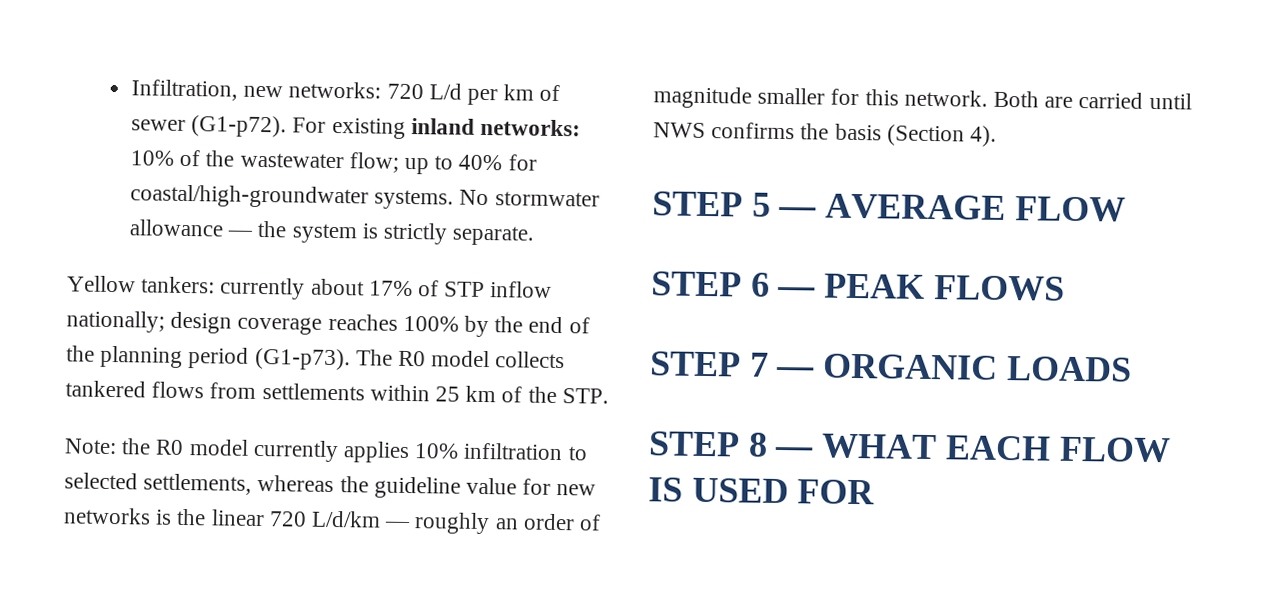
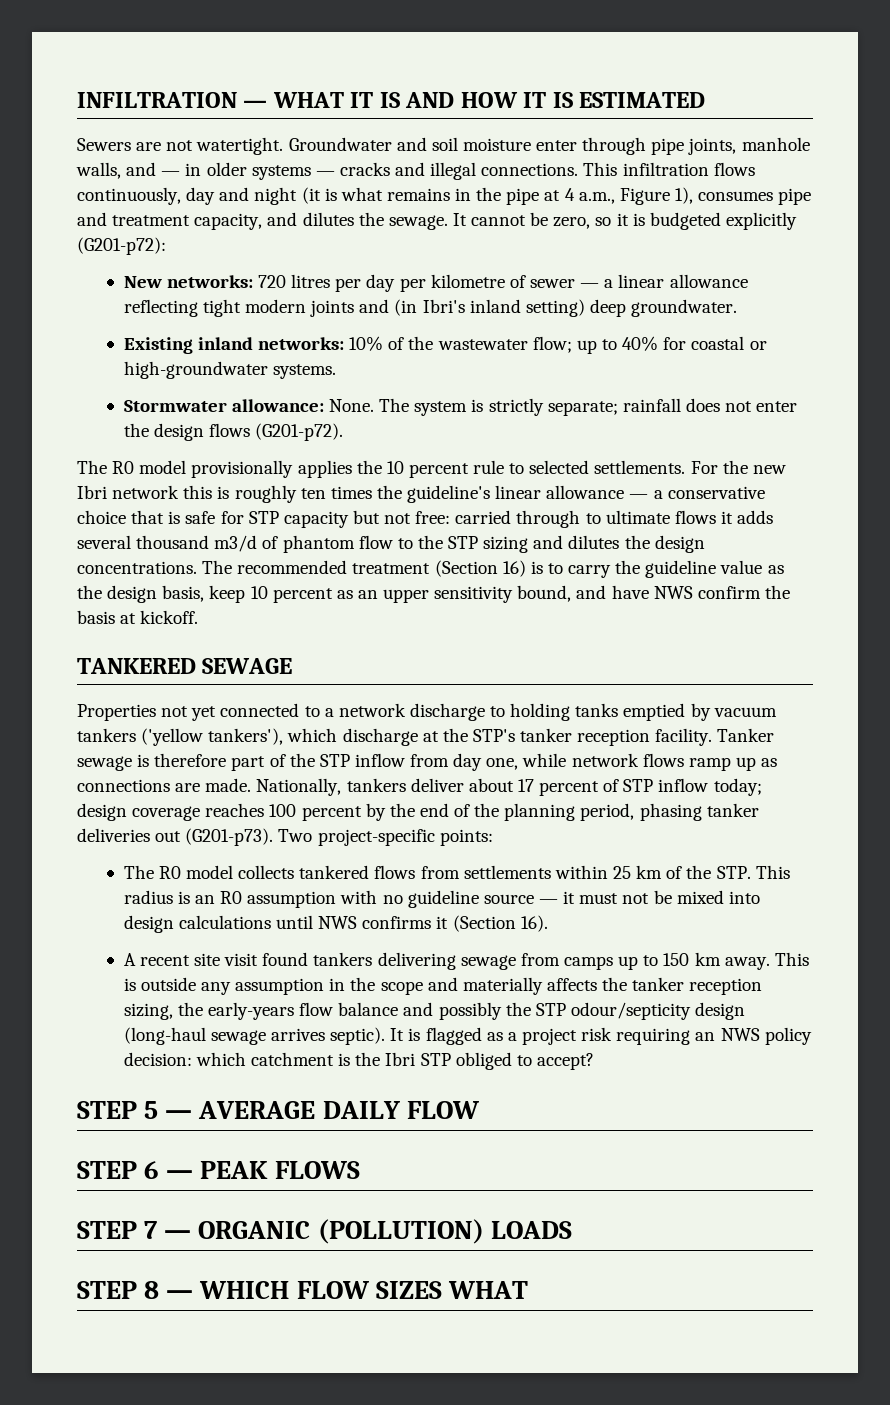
[130,79,561,106] [130,115,406,139] Infiltration, new networks: 720 L/d per km of sewer (G1-p72). For existing -> [77,92,706,108] [77,137,810,155] [76,162,755,180] [77,187,812,205] [77,212,797,230] [77,237,166,255] [123,274,748,292] [123,299,738,317] [123,337,193,354] INFILTRATION — WHAT IT IS AND HOW IT IS ESTIMATED // Sewers are not watertight. Groundwater and soil moisture enter through pipe joints, manhole walls, and — in older systems — cracks and illegal connections. This infiltration flows continuously, day and night (it is what remains in the pipe at 4 a.m., Figure 1), consumes pipe and treatment capacity, and dilutes the sewage. It cannot be zero, so it is budgeted explicitly (G201-p72): // New networks: 720 litres per day per kilometre of sewer — a linear allowance reflecting tight modern joints and (in Ibri's inland setting) deep groundwater. // Existing
[129,184,600,210] [128,219,535,246] [67,275,413,300] coastal/high-groundwater systems. No stormwater allowance — the system is strictly separate. // Yellow tankers: currently about 17% -> [691,336,767,350] [123,361,336,379] [123,398,798,416] [123,423,344,441] [77,460,786,478] [77,485,765,503] [77,510,774,528] [77,535,705,553] [77,560,784,578] [77,585,790,603] [77,610,199,624] [77,658,293,674] [77,703,777,721] [77,728,775,746] [77,753,778,771] [77,778,600,796] coastal or high-groundwater systems. // Stormwater allowance: None. The system is strictly separate; rainfall does not enter the design flows (G201-p72). // The R0 model provisionally applies the 10 percent rule to selected settlements. For the new Ibri network this is roughly ten times the guideline's linear allowance — a conservative choice that is safe for STP capacity but not free: carried through to ultimate flows it adds several thousand m3/d of phantom flow to the STP sizing and dilutes the design concentrations. The recommended treatment (Section 16) is to carry the guideline value as the design basis, keep 10 percent as an upper sensitivity bound, and have NWS confirm the basis at kickoff. // TANKERED SEWAGE // Properties not yet connected to a network discharge to holding tanks emptied by vacuum tankers ('yellow tankers'), which discharge at the STP's tanker reception facility. Tanker sewage is therefore part of the STP inflow from day one, while network flows ramp up as connections are made. Nationally, tankers deliver about 17 percent
[66,310,165,333] nationally; -> [713,778,762,796] today;
[402,315,459,332] 100% -> [269,804,362,821] 100 percent
[188,347,351,371] period (G1-p73). -> [580,803,759,821] [77,828,493,846] period, phasing tanker deliveries out (G201-p73). Two project-specific points: //
[64,438,588,464] [64,472,597,499] [63,507,602,535] [653,86,1192,110] [653,122,998,147] // Note: the R0 model currently applies 10% infiltration to selected settlements, whereas the guideline value for new networks is the linear 720 L/d/km — roughly an order of magnitude smaller for this network. Both are carried until NWS confirms the basis (Section 4). -> [755,865,790,879] [123,890,760,908] [123,915,548,933] [123,952,809,970] [123,977,763,995] [123,1002,746,1020] [123,1027,812,1045] [123,1052,594,1070] This radius is an R0 assumption with no guideline source — it must not be mixed into design calculations until NWS confirms it (Section 16). // A recent site visit found tankers delivering sewage from camps up to 150 km away. This is outside any assumption in the scope and materially affects the tanker reception sizing, the early-years flow balance and possibly the STP odour/septicity design (long-haul sewage arrives septic). It is flagged as a project risk requiring an NWS policy decision: which catchment is the Ibri STP obliged to accept?
(1007, 207) none -> [322,1101,400,1119] DAILY
(999, 366) none -> [317,1219,484,1244] (POLLUTION)
[821,433,1171,463] [648,477,876,505] WHAT EACH FLOW IS USED FOR -> [199,1281,528,1299] WHICH FLOW SIZES WHAT

